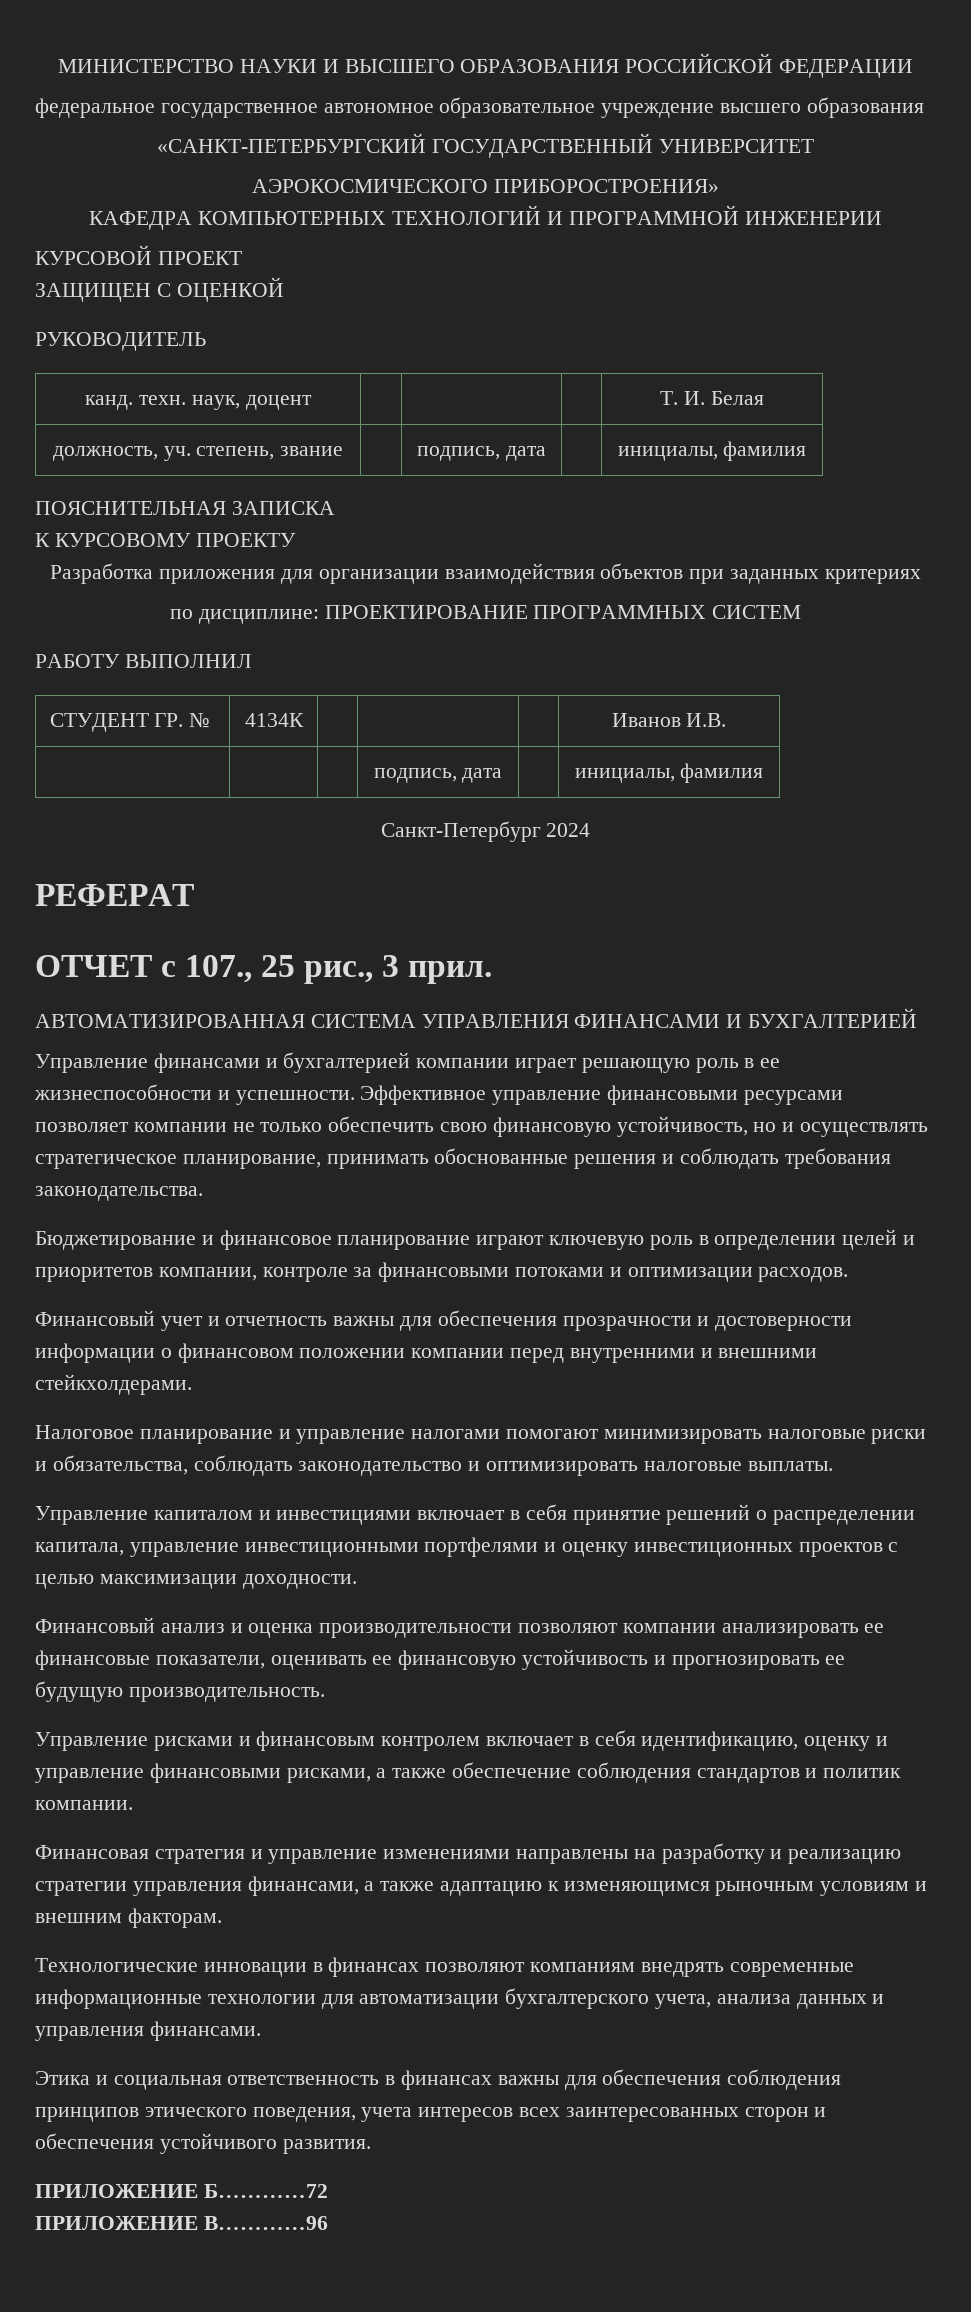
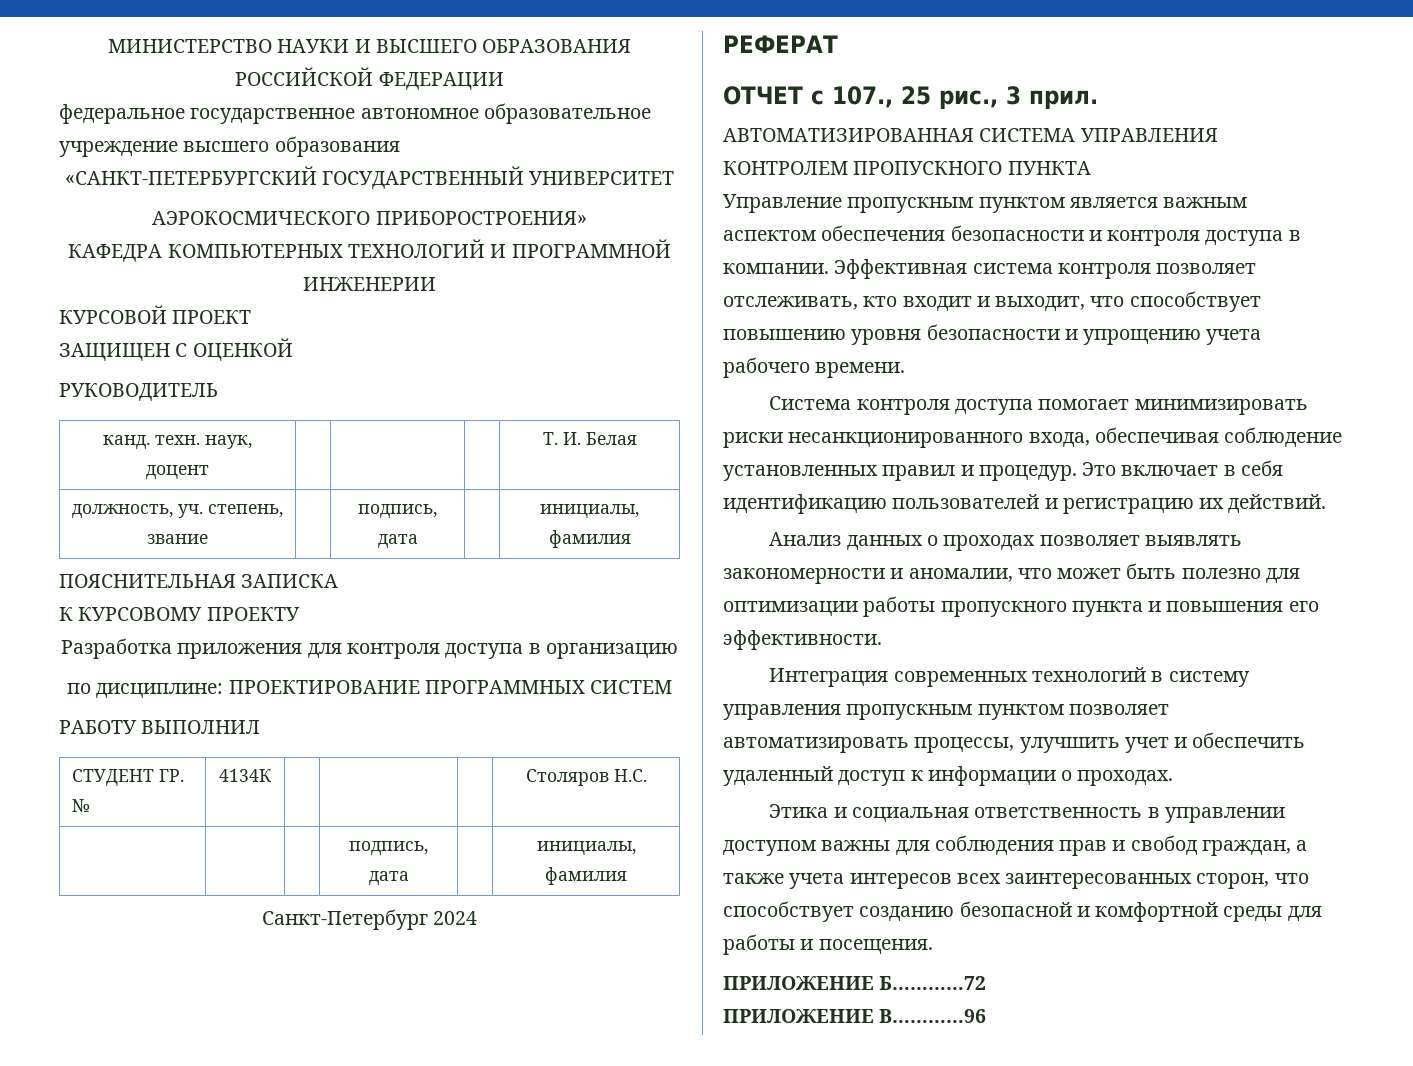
[318,563,921,584] организации взаимодействия объектов при заданных критериях -> [347,643,678,659] контроля доступа в организацию
[611,713,727,727] Иванов И.В. -> [525,769,647,786] Столяров Н.С.
[574,1008,918,1028] [35,1052,781,1073] [34,1084,843,1105] [35,1116,929,1137] [35,1148,891,1169] [35,1186,203,1201] [35,1229,916,1250] [35,1262,849,1282] [35,1310,853,1331] [35,1343,818,1363] [35,1374,192,1395] [35,1425,927,1444] [35,1455,833,1476] [35,1504,916,1525] [35,1537,899,1557] [35,1574,357,1589] [35,1617,885,1638] [35,1649,846,1670] [35,1681,325,1702] [35,1730,889,1751] [35,1762,902,1783] [35,1800,133,1810] [35,1843,902,1864] [35,1876,928,1896] [35,1908,222,1928] [35,1957,854,1977] [35,1988,885,2009] [35,2021,261,2041] ФИНАНСАМИ И БУХГАЛТЕРИЕЙ // Управление финансами и бухгалтерией компании играет решающую роль в ее жизнеспособности и успешности. Эффективное управление финансовыми ресурсами позволяет компании не только обеспечить свою финансовую устойчивость, но и осуществлять стратегическое планирование, принимать обоснованные решения и соблюдать требования законодательства. // Бюджетирование и финансовое планирование играют ключевую роль в определении целей и приоритетов компании, контроле за финансовыми потоками и оптимизации расходов. // Финансовый учет и отчетность важны для обеспечения прозрачности и достоверности информации о финансовом положении компании перед внутренними и внешними стейкхолдерами. // Налоговое планирование и управление налогами помогают минимизировать налоговые риски и обязательства, соблюдать законодательство и оптимизировать налоговые выплаты. // Управление капиталом и инвестициями включает в себя принятие решений о распределении капитала, управление инвестиционными портфелями и оценку инвестиционных проектов с целью максимизации доходности. // Финансовый анализ и оценка производительности позволяют компании анализировать ее финансовые показатели, оценивать ее финансовую устойчивость и прогнозировать ее будущую производительность. // Управление рисками и финансовым контролем включает в себя идентификацию, оценку и управление финансовыми рисками, а также обеспечение соблюдения стандартов и политик компании. // Финансовая стратегия и управление изменениями направлены на разработку и реализацию стратегии управления финансами, а также адаптацию к изменяющимся рыночным условиям и внешним факторам. // Технологические инновации в финансах позволяют компаниям внедрять современные информационные технологии для автоматизации бухгалтерского учета, анализа данных и управления финансами. -> [723,161,1091,175] [723,194,1248,213] [723,225,1301,246] [723,259,1257,279] [723,291,1261,312] [723,324,1262,345] [723,357,906,378] [769,396,1308,415] [723,427,1343,448] [723,460,1283,481] [723,494,1327,514] [769,532,1242,551] [723,563,1300,584] [723,596,1319,617] [723,630,882,650] [769,667,1250,687] [723,704,1169,720] [723,732,1306,753] [723,766,1174,786] КОНТРОЛЕМ ПРОПУСКНОГО ПУНКТА // Управление пропускным пунктом является важным аспектом обеспечения безопасности и контроля доступа в компании. Эффективная система контроля позволяет отслеживать, кто входит и выходит, что способствует повышению уровня безопасности и упрощению учета рабочего времени. // Система контроля доступа помогает минимизировать риски несанкционированного входа, обеспечивая соблюдение установленных правил и процедур. Это включает в себя идентификацию пользователей и регистрацию их действий. // Анализ данных о проходах позволяет выявлять закономерности и аномалии, что может быть полезно для оптимизации работы пропускного пункта и повышения его эффективности. // Интеграция современных технологий в систему управления пропускным пунктом позволяет автоматизировать процессы, улучшить учет и обеспечить удаленный доступ к информации о проходах.
[401,2069,842,2090] [35,2107,827,2122] [35,2133,371,2154] финансах важны для обеспечения соблюдения принципов этического поведения, учета интересов всех заинтересованных сторон и обеспечения устойчивого развития. -> [1164,807,1285,823] [723,835,1308,856] [723,873,1309,889] [723,901,1322,922] [723,934,933,955] управлении доступом важны для соблюдения прав и свобод граждан, а также учета интересов всех заинтересованных сторон, что способствует созданию безопасной и комфортной среды для работы и посещения.

